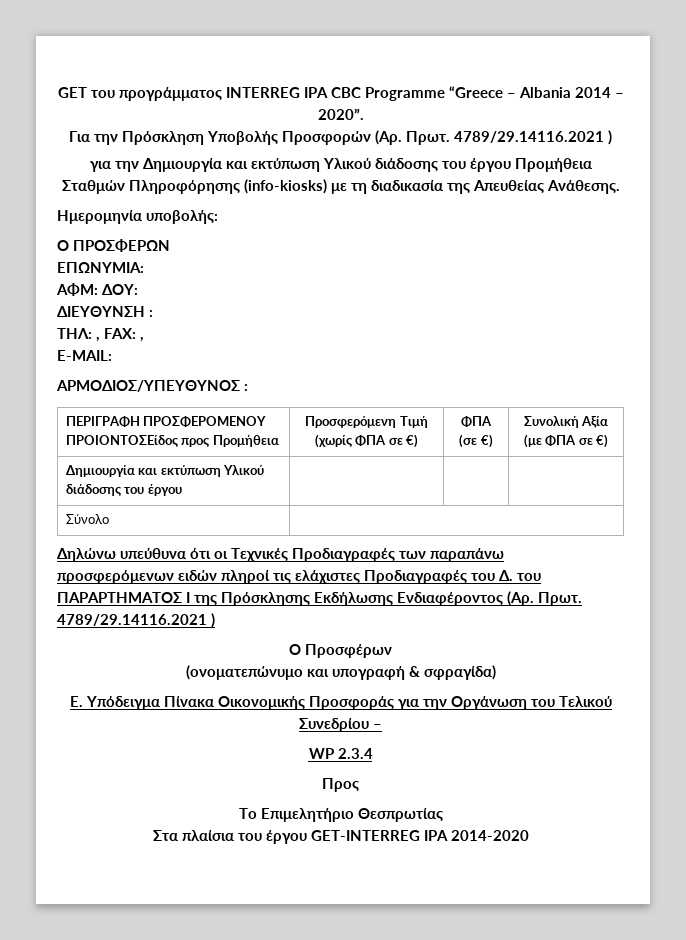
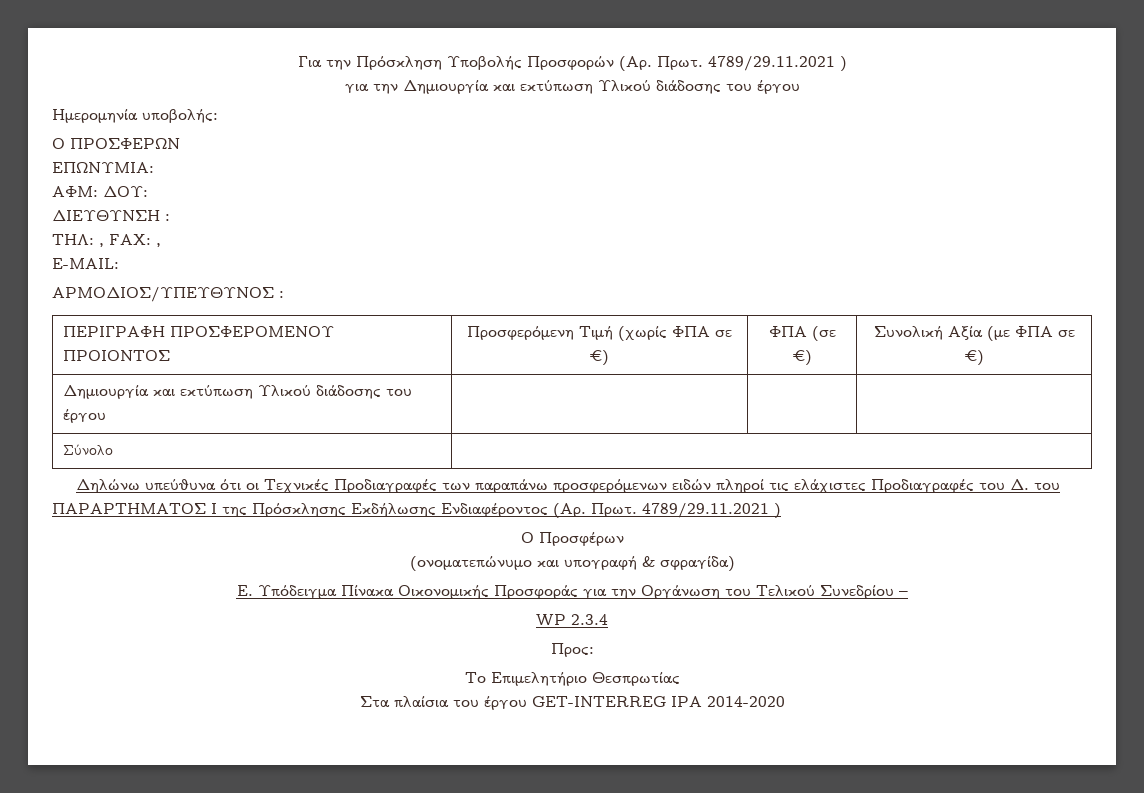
[57,86,624,101] [317,108,364,120] GET του προγράμματος INTERREG IPA CBC Programme “Greece – Albania 2014 – 2020”. // -> (297, 61) none
[454,131,604,143] 4789/29.14116.2021 -> [707,56,835,71] 4789/29.11.2021
[514,158,592,172] [61,179,620,194] Προμήθεια Σταθμών Πληροφόρησης (info-kiosks) με τη διαδικασία της Απευθείας Ανάθεσης. -> (800, 87) none
[65,435,279,447] ΠΡΟΙΟΝΤΟΣΕίδος προς Προμήθεια -> [62,350,170,361] ΠΡΟΙΟΝΤΟΣ
[57,614,207,626] 4789/29.14116.2021 -> [642,503,769,518] 4789/29.11.2021
[322,778,359,792] Προς -> [550,643,594,657] Προς:

